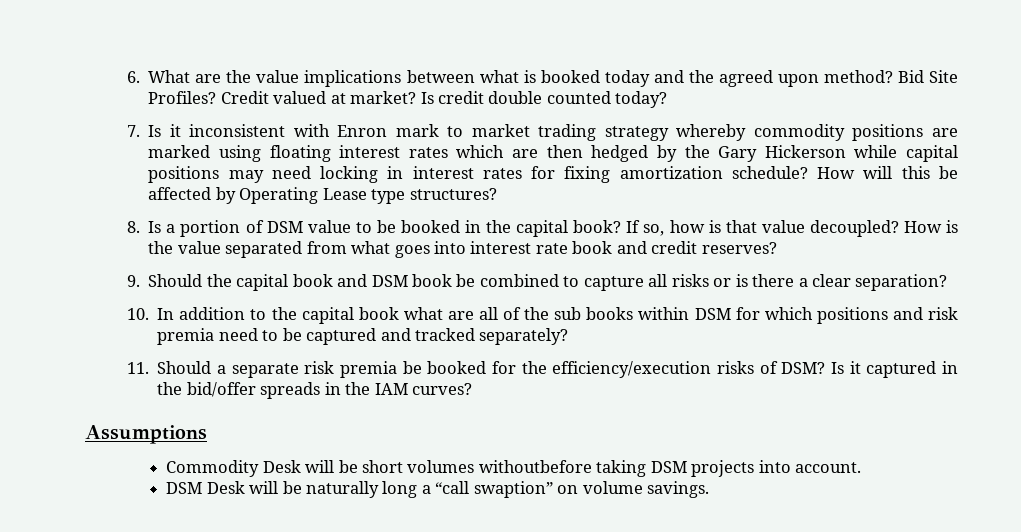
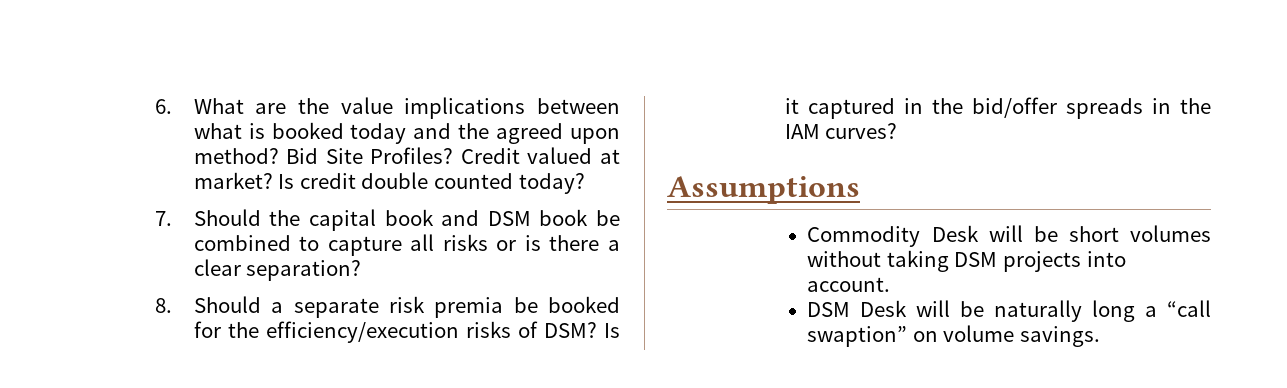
[148,124,958,141] [148,145,958,162] [148,166,958,183] [148,187,497,204] [127,220,958,237] [148,241,777,258] [127,275,141,287] Is it inconsistent with Enron mark to market trading strategy whereby commodity positions are marked using floating interest rates which are then hedged by the Gary Hickerson while capital positions may need locking in interest rates for fixing amortization schedule? How will this be affected by Operating Lease type structures? // 8. Is a portion of DSM value to be booked in the capital book? If so, how is that value decoupled? How is the value separated from what goes into interest rate book and credit reserves? // 9. -> (172, 218) none
[127,307,958,324] [157,328,569,345] [127,362,150,374] 10. In addition to the capital book what are all of the sub books within DSM for which positions and risk premia need to be captured and tracked separately? // 11. -> [154,298,172,313] 8.
[478,460,592,473] withoutbefore -> [807,251,882,267] without

